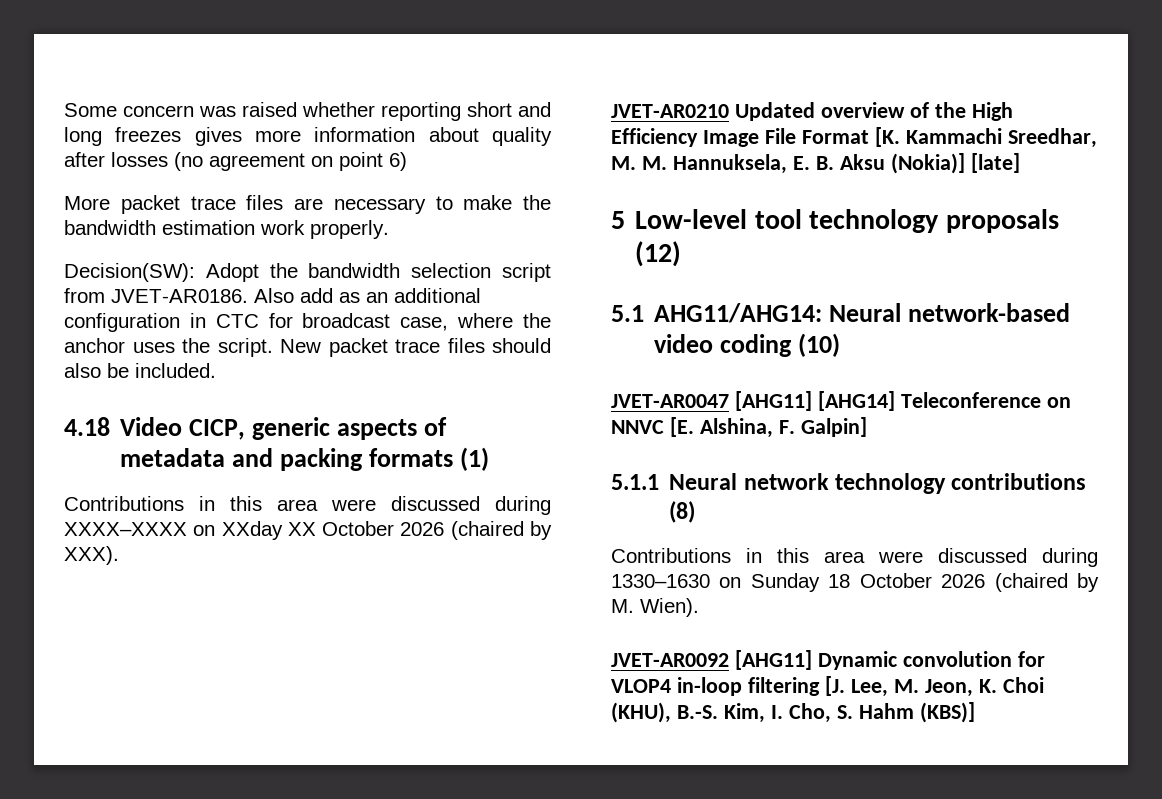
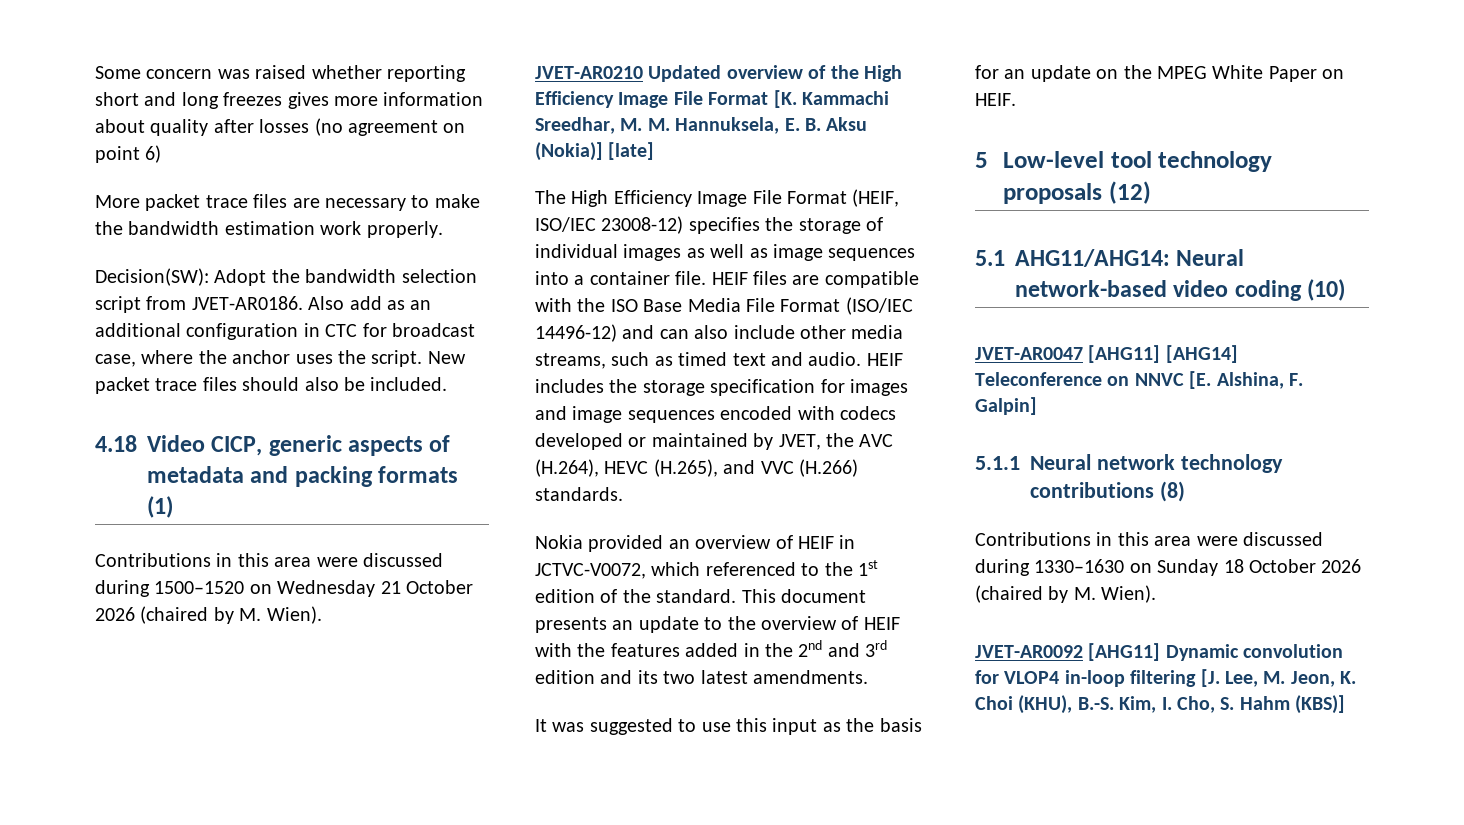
[64,521,552,540] [64,546,119,565] XXXX–XXXX on XXday XX October 2026 (chaired by XXX). -> [154,580,473,597] [95,606,322,624] 1500–1520 on Wednesday 21 October 2026 (chaired by M. Wien).
(1020, 163) none -> [535,189,900,207] [535,216,883,234] [535,244,916,261] [535,271,919,288] [535,297,913,315] [535,324,904,342] [535,352,903,369] [535,379,908,396] [535,406,896,423] [535,433,894,450] [535,459,858,477] [535,487,623,501] [535,535,856,552] [535,560,878,579] [535,589,866,603] [535,616,900,633] [535,640,888,657] [535,670,868,684] [535,718,922,735] [975,65,1345,82] [975,93,1016,106] // The High Efficiency Image File Format (HEIF, ISO/IEC 23008-12) specifies the storage of individual images as well as image sequences into a container file. HEIF files are compatible with the ISO Base Media File Format (ISO/IEC 14496-12) and can also include other media streams, such as timed text and audio. HEIF includes the storage specification for images and image sequences encoded with codecs developed or maintained by JVET, the AVC (H.264), HEVC (H.265), and VVC (H.266) standards. // Nokia provided an overview of HEIF in JCTVC-V0072, which referenced to the 1st edition of the standard. This document presents an update to the overview of HEIF with the features added in the 2nd and 3rd edition and its two latest amendments. // It was suggested to use this input as the basis for an update on the MPEG White Paper on HEIF.

